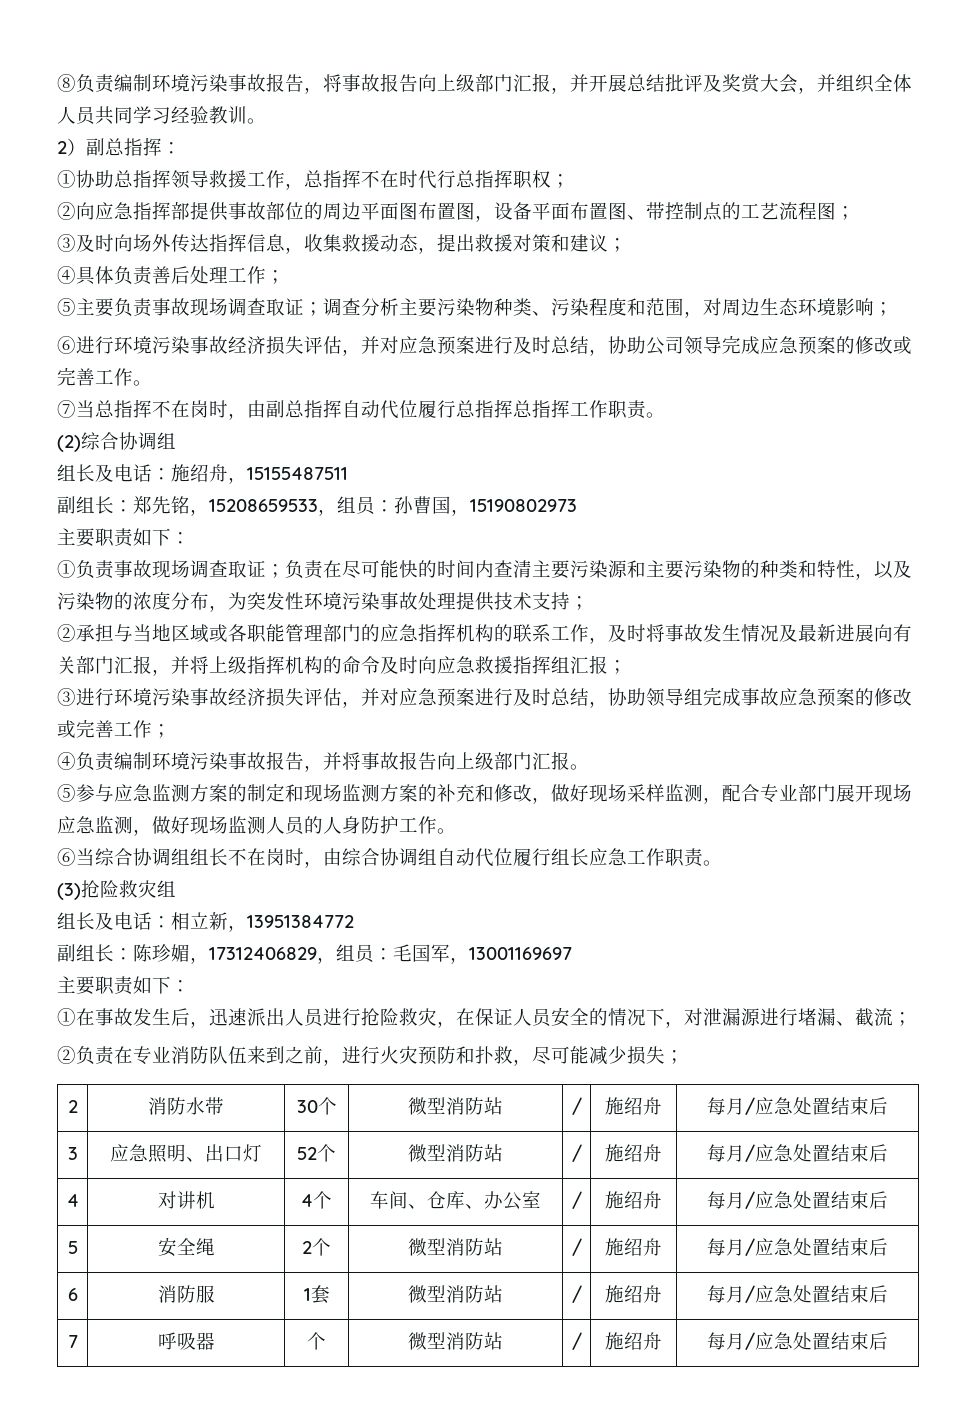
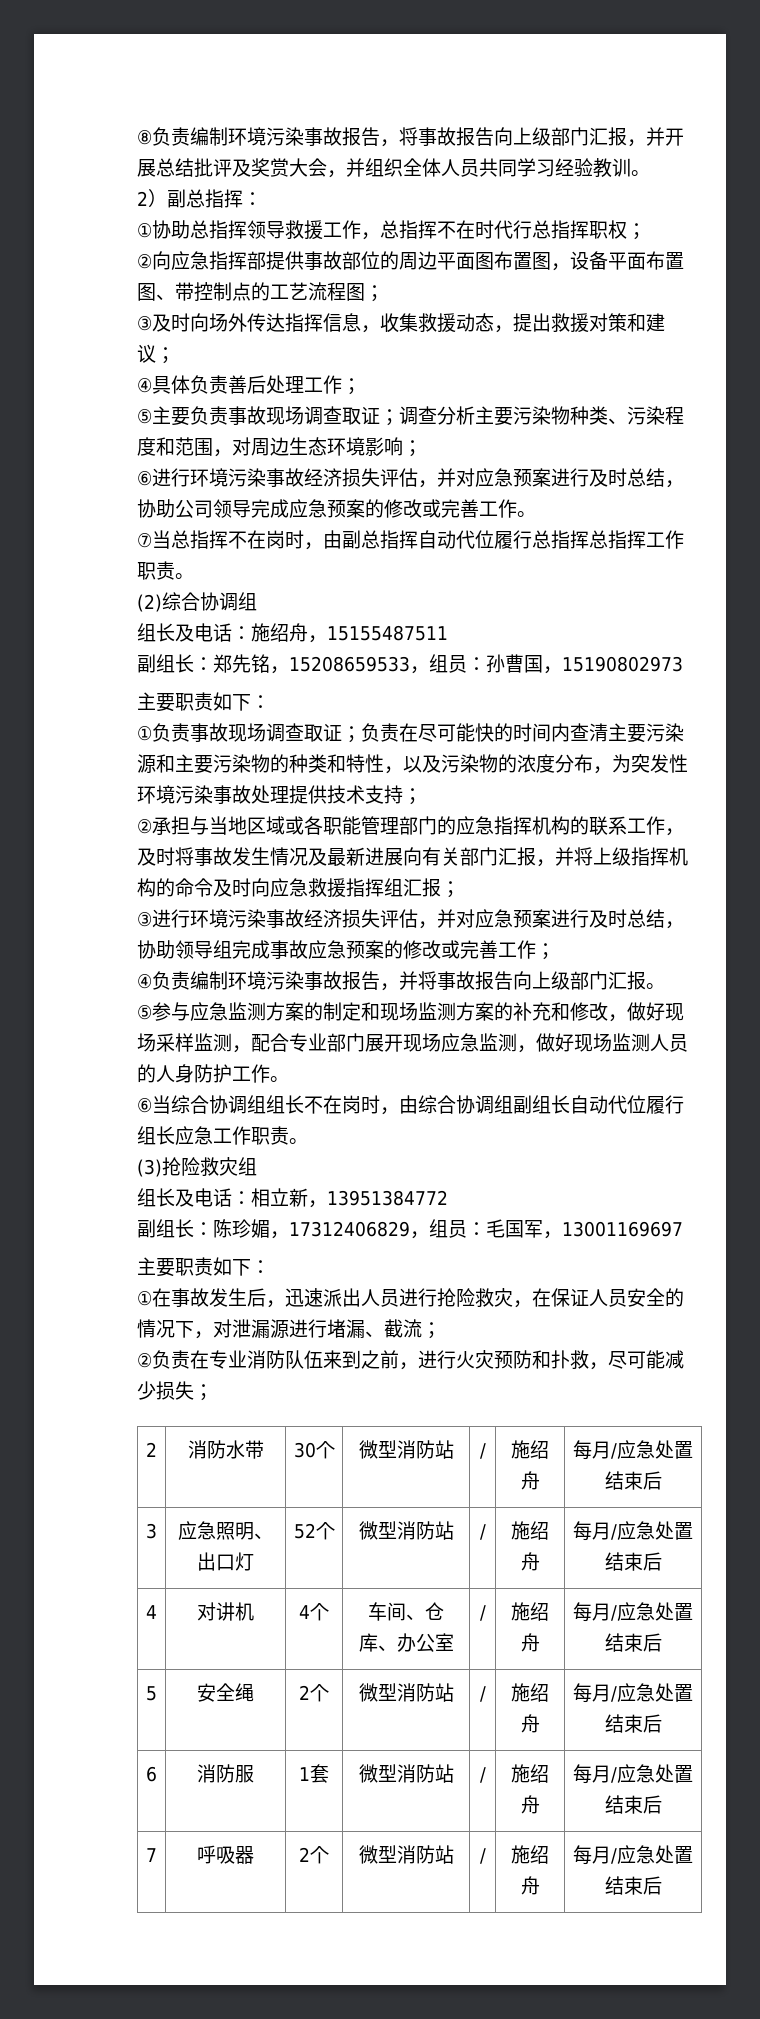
(437, 856) none -> [513,1095,570,1114] 副组长
(215, 1341) none -> [299,1847,310,1862] 2

